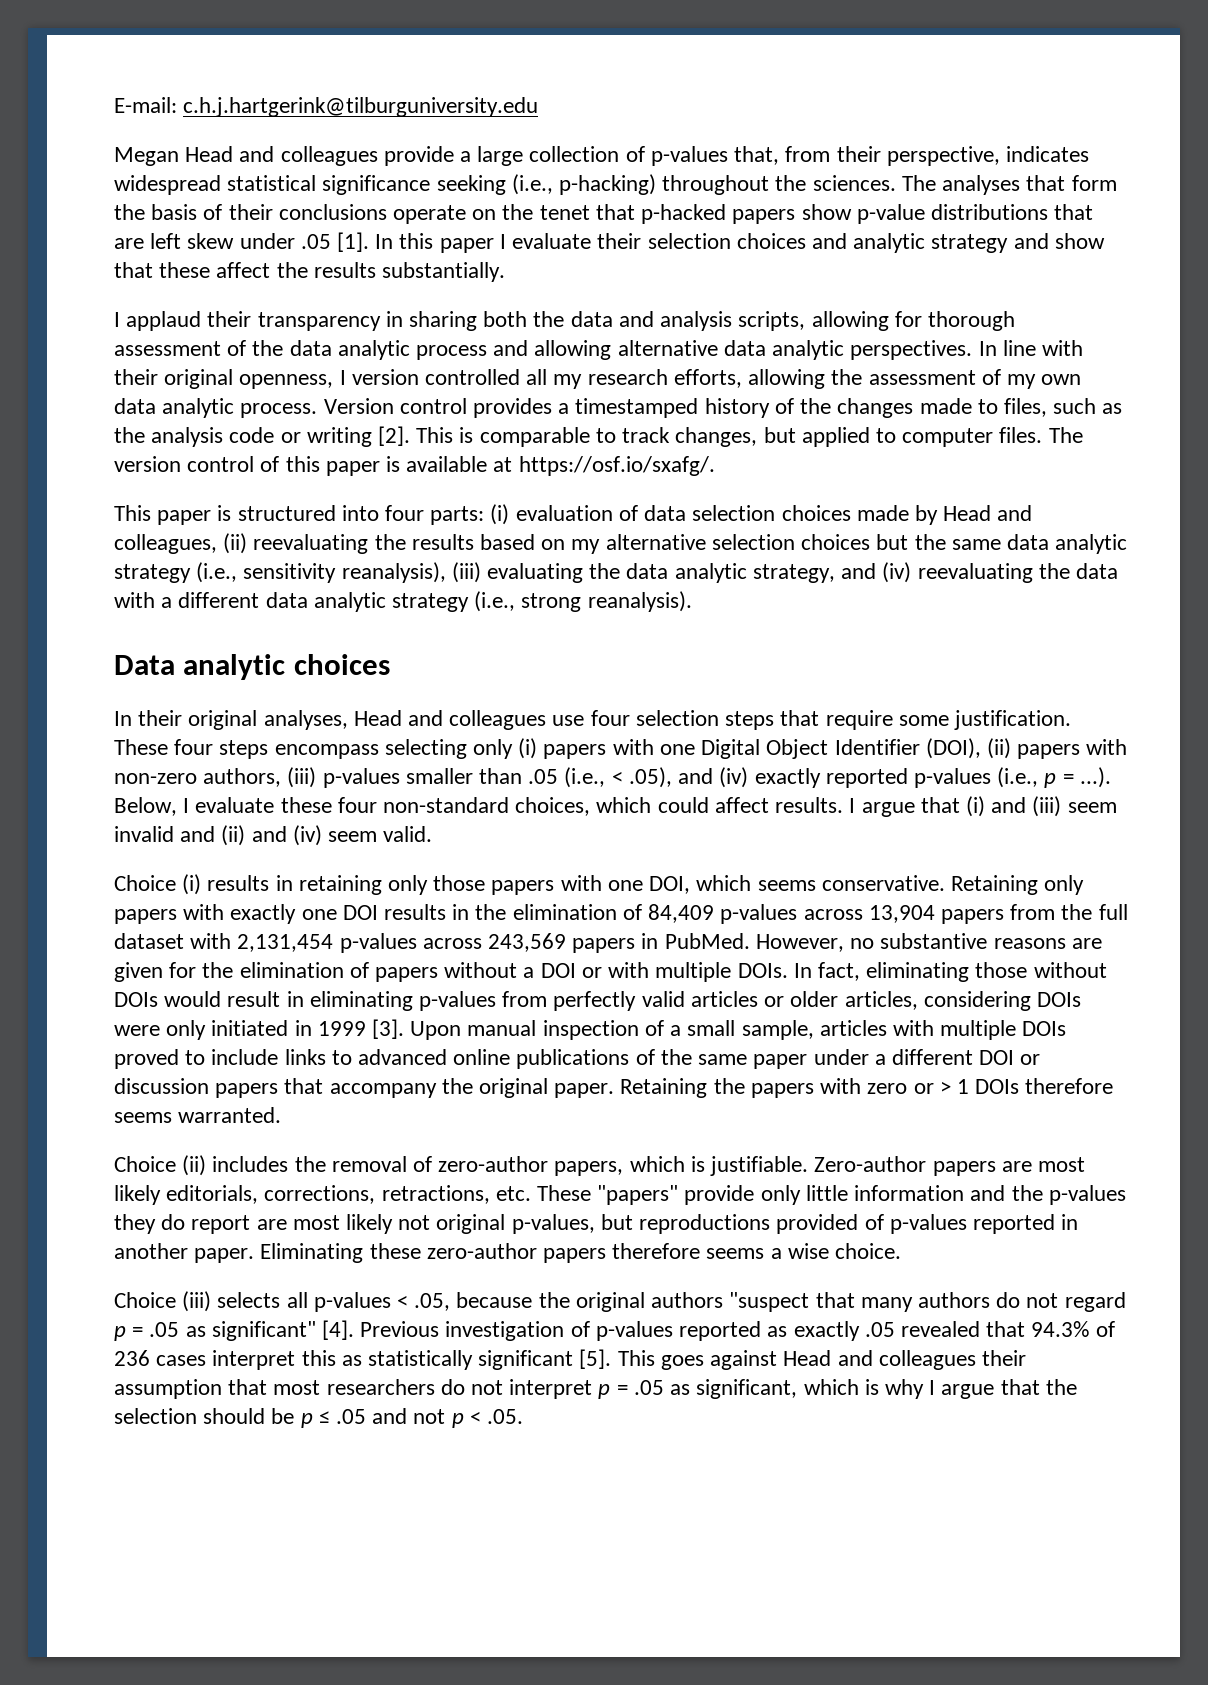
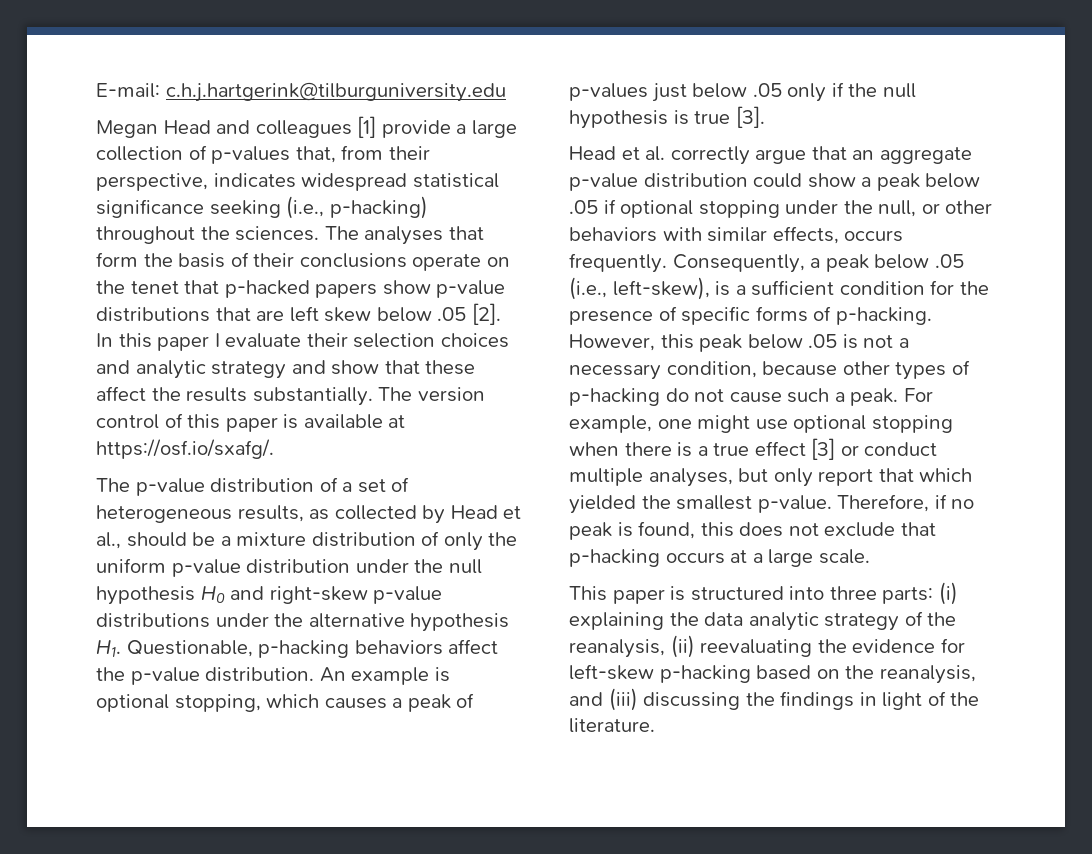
(378, 156) none -> [357,116,377,138] [1]
[239,232,370,252] under .05 [1]. -> [376,303,501,325] below .05 [2].
[114,311,1015,331] [114,340,1083,360] [114,369,1082,389] [114,398,1123,418] [114,426,1043,447] // I applaud their transparency in sharing both the data and analysis scripts, allowing for thorough assessment of the data analytic process and allowing alternative data analytic perspectives. In line with their original openness, I version controlled all my research efforts, allowing the assessment of my own data analytic process. Version control provides a timestamped history of the changes made to files, such as the analysis code or writing [2]. This is comparable to track changes, but applied to computer files. -> (373, 396) none
(715, 466) none -> [96,477,410,496] [96,505,522,524] [96,531,518,551] [96,558,482,577] [96,586,443,605] [96,613,510,632] [96,639,499,658] [96,667,450,685] [96,693,475,712] [569,82,916,102] [569,106,765,129] [569,146,972,165] [569,173,981,191] [569,199,993,218] [569,226,904,244] [569,253,964,273] [569,277,989,300] [569,306,932,325] [569,334,909,352] [569,360,970,380] [569,388,933,406] [569,415,953,433] [569,438,938,460] [569,468,973,487] [569,494,975,514] [569,521,936,540] [569,549,870,567] // The p-value distribution of a set of heterogeneous results, as collected by Head et al., should be a mixture distribution of only the uniform p-value distribution under the null hypothesis H0 and right-skew p-value distributions under the alternative hypothesis H1. Questionable, p-hacking behaviors affect the p-value distribution. An example is optional stopping, which causes a peak of p-values just below .05 only if the null hypothesis is true [3]. // Head et al. correctly argue that an aggregate p-value distribution could show a peak below .05 if optional stopping under the null, or other behaviors with similar effects, occurs frequently. Consequently, a peak below .05 (i.e., left-skew), is a sufficient condition for the presence of specific forms of p-hacking. However, this peak below .05 is not a necessary condition, because other types of p-hacking do not cause such a peak. For example, one might use optional stopping when there is a true effect [3] or conduct multiple analyses, but only report that which yielded the smallest p-value. Therefore, if no peak is found, this does not exclude that p-hacking occurs at a large scale.
[385,505,425,521] four -> [829,586,877,600] three
[515,505,1033,525] [114,533,1128,554] [114,562,1118,583] [114,591,692,612] [114,654,390,680] [114,710,1071,730] [114,738,1128,759] [114,767,1111,788] [114,796,1117,817] [114,825,433,846] [114,874,1085,895] [114,904,1128,924] [114,933,1102,953] [114,962,1107,982] [114,991,1081,1011] [114,1019,1067,1040] [114,1049,1041,1069] [114,1078,1114,1098] [114,1107,282,1123] [114,1155,1085,1176] [114,1185,1126,1205] [114,1214,1079,1234] [114,1243,902,1263] [114,1291,1126,1312] [114,1320,1115,1341] [114,1349,1026,1370] [114,1379,1077,1399] [114,1408,524,1428] evaluation of data selection choices made by Head and colleagues, (ii) reevaluating the results based on my alternative selection choices but the same data analytic strategy (i.e., sensitivity reanalysis), (iii) evaluating the data analytic strategy, and (iv) reevaluating the data with a different data analytic strategy (i.e., strong reanalysis). // Data analytic choices // In their original analyses, Head and colleagues use four selection steps that require some justification. These four steps encompass selecting only (i) papers with one Digital Object Identifier (DOI), (ii) papers with non-zero authors, (iii) p-values smaller than .05 (i.e., < .05), and (iv) exactly reported p-values (i.e., p = ...). Below, I evaluate these four non-standard choices, which could affect results. I argue that (i) and (iii) seem invalid and (ii) and (iv) seem valid. // Choice (i) results in retaining only those papers with one DOI, which seems conservative. Retaining only papers with exactly one DOI results in the elimination of 84,409 p-values across 13,904 papers from the full dataset with 2,131,454 p-values across 243,569 papers in PubMed. However, no substantive reasons are given for the elimination of papers without a DOI or with multiple DOIs. In fact, eliminating those without DOIs would result in eliminating p-values from perfectly valid articles or older articles, considering DOIs were only initiated in 1999 [3]. Upon manual inspection of a small sample, articles with multiple DOIs proved to include links to advanced online publications of the same paper under a different DOI or discussion papers that accompany the original paper. Retaining the papers with zero or > 1 DOIs therefore seems warranted. // Choice (ii) includes the removal of zero-author papers, which is justifiable. Zero-author papers are most likely editorials, corrections, retractions, etc. These "papers" provide only little information and the p-values they do report are most likely not original p-values, but reproductions provided of p-values reported in another paper. Eliminating these zero-author papers therefore seems a wise choice. // Choice (iii) selects all p-values < .05, because the original authors "suspect that many authors do not regard p = .05 as significant" [4]. Previous investigation of p-values reported as exactly .05 revealed that 94.3% of 236 cases interpret this as statistically significant [5]. This goes against Head and colleagues their assumption that most researchers do not interpret p = .05 as significant, which is why I argue that the selection should be p ≤ .05 and not p < .05. -> [569,611,957,631] [569,635,965,658] [569,664,976,684] [569,688,980,711] [569,718,655,733] explaining the data analytic strategy of the reanalysis, (ii) reevaluating the evidence for left-skew p-hacking based on the reanalysis, and (iii) discussing the findings in light of the literature.

